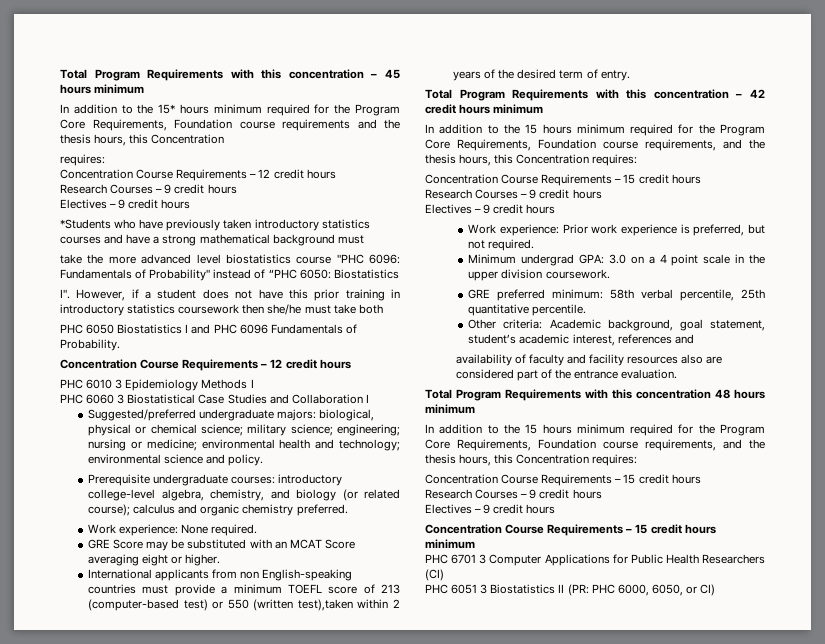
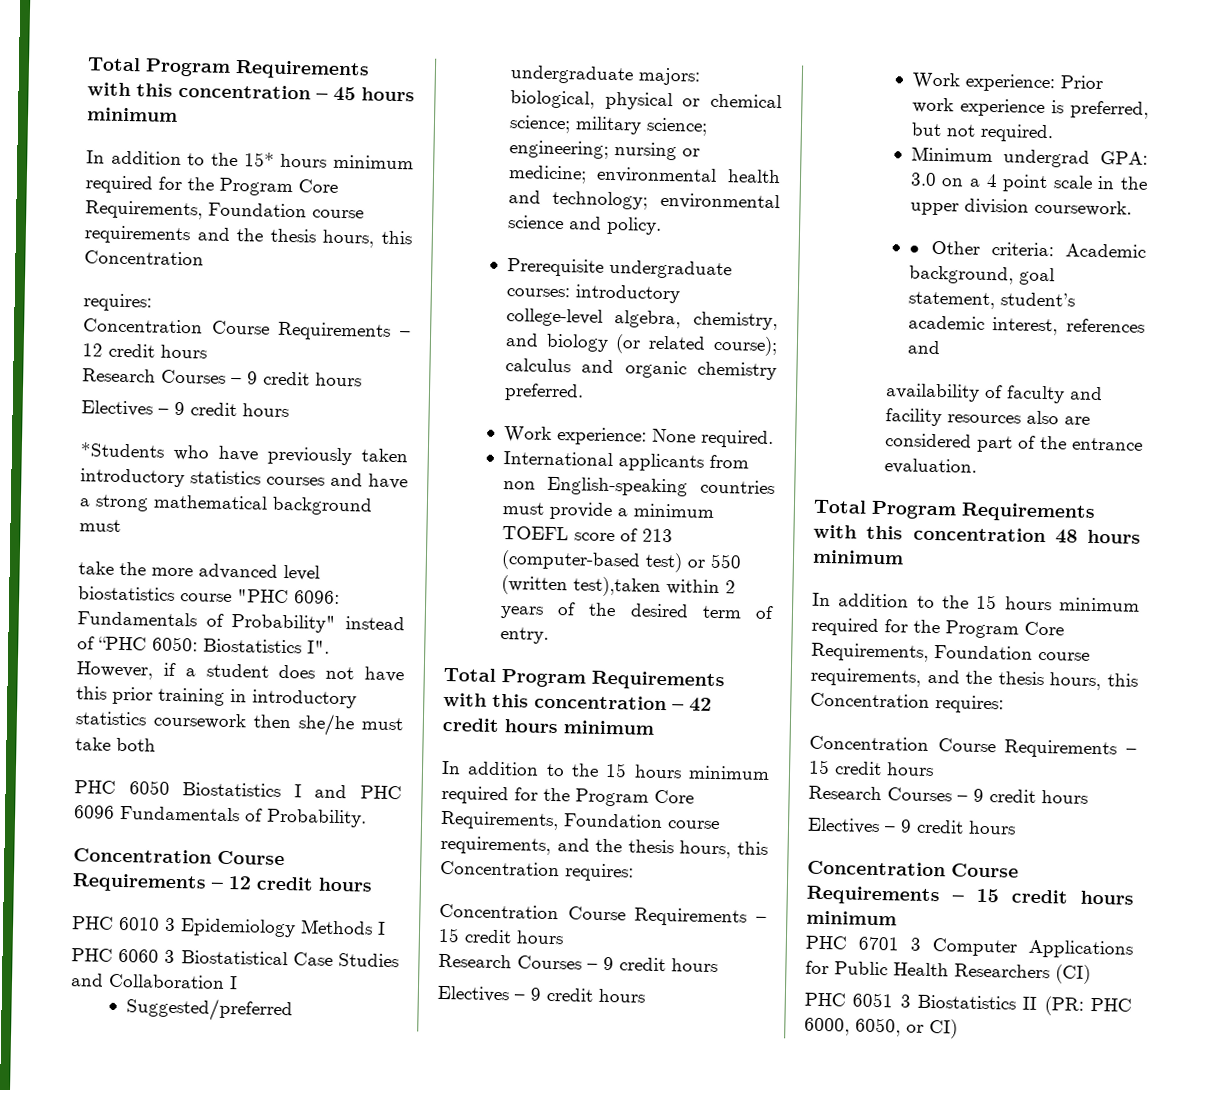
(399, 274) // -> (302, 646) none
[87,539,355,551] [87,554,221,566] // GRE Score may be substituted with an MCAT Score averaging eight or higher. -> (774, 439) none
[468,289,765,301] [468,304,587,316] GRE preferred minimum: 58th verbal percentile, 25th quantitative percentile. // -> [908,245,920,254] •

